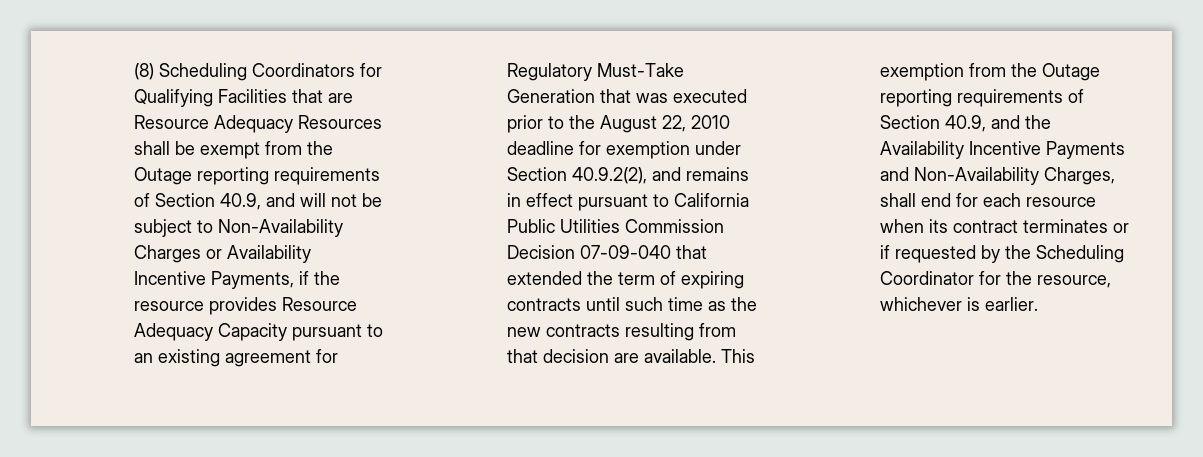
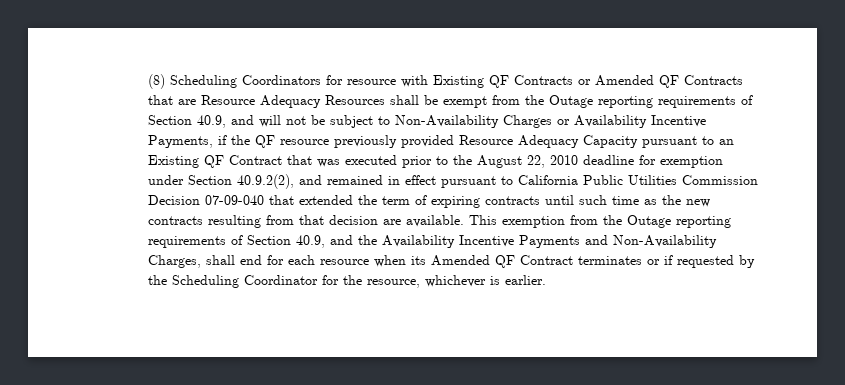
[134,89,288,107] Qualifying Facilities -> [346,75,743,88] resource with Existing QF Contracts or Amended QF Contracts
[134,297,278,315] resource provides -> [254,135,454,148] QF resource previously provided
[158,349,339,367] [507,63,685,81] [507,89,596,103] existing agreement for Regulatory Must-Take Generation -> [147,155,282,168] Existing QF Contract
[686,167,750,181] remains -> [326,175,383,185] remained
[953,220,1019,233] contract -> [430,255,573,268] Amended QF Contract

